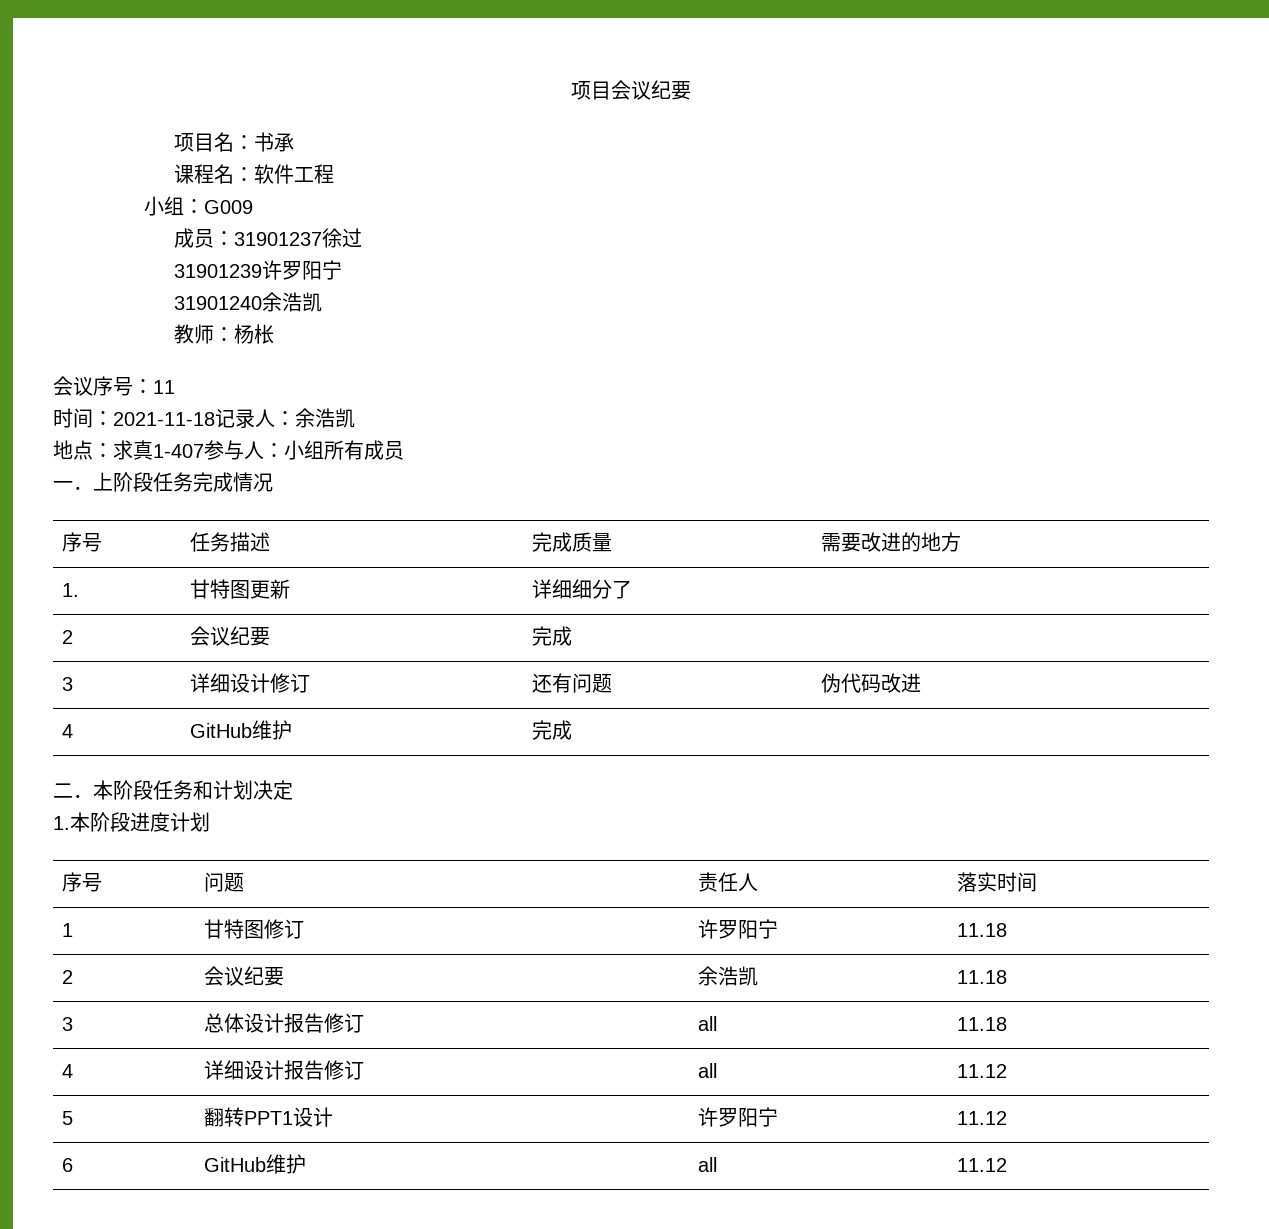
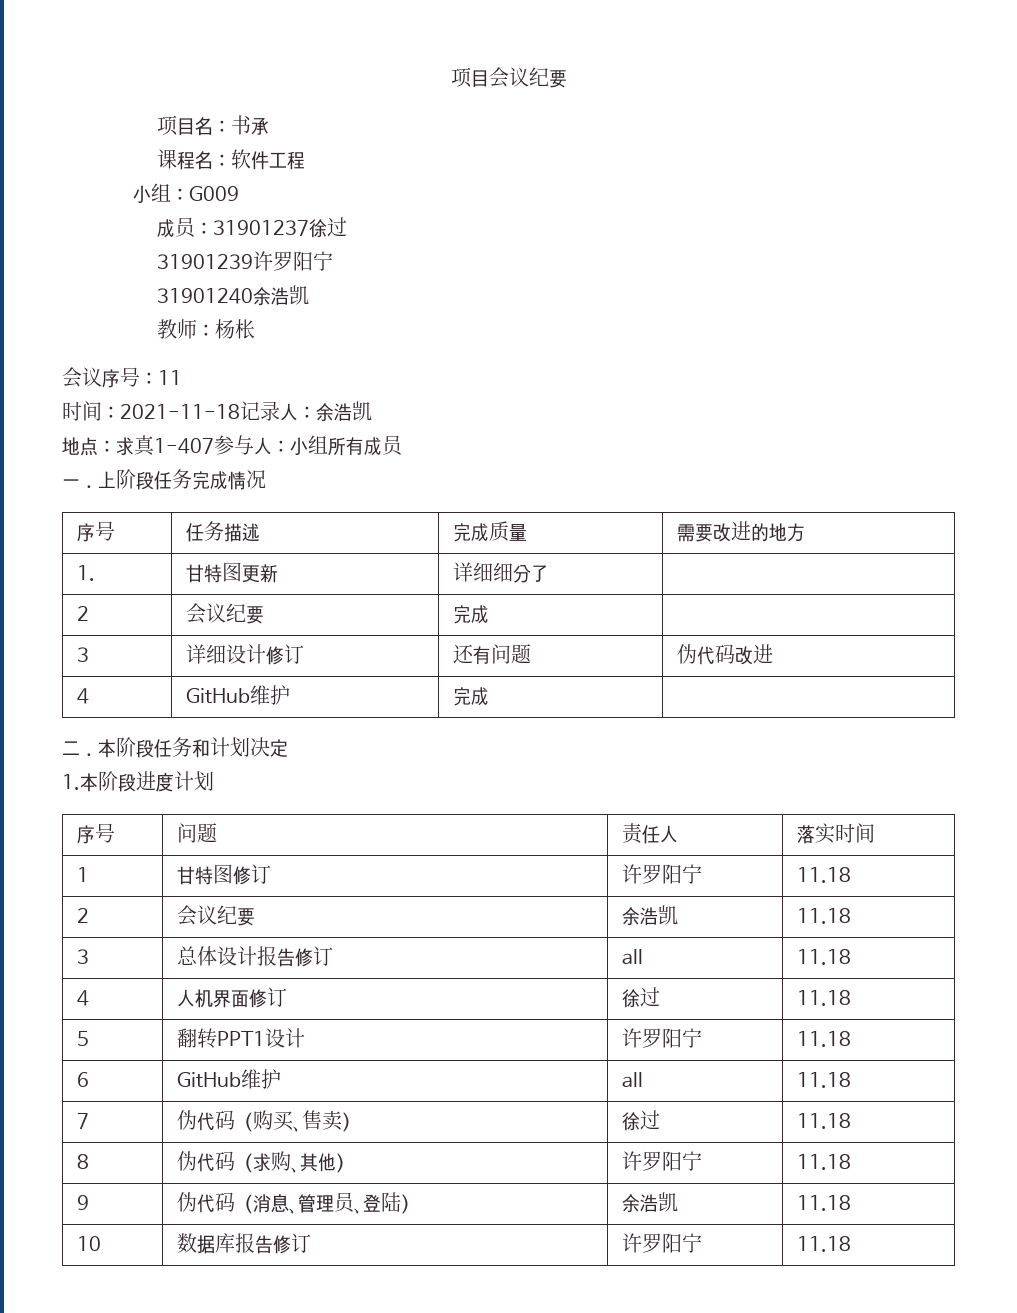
[203,1060,364,1080] [697,1063,717,1078] [956,1064,1007,1078] 详细设计报告修订 | all | 11.12 -> [176,987,287,1008] [621,987,660,1008] [796,990,851,1006] 人机界面修订 | 徐过 | 11.18
[956,1111,1007,1125] 11.12 -> [796,1031,851,1047] 11.18
[956,1158,1007,1172] 11.12 -> [796,1072,851,1088] [76,1113,89,1129] [176,1110,360,1132] [621,1110,660,1131] [796,1113,851,1129] [76,1154,89,1169] [176,1151,354,1173] [621,1151,702,1171] [796,1154,851,1170] [76,1195,89,1210] [176,1192,419,1214] [621,1192,678,1213] [796,1195,851,1211] [76,1236,101,1251] [176,1233,311,1254] [621,1233,702,1253] [796,1236,851,1252] 11.18 // 7 | 伪代码（购买、售卖） | 徐过 | 11.18 // 8 | 伪代码（求购、其他） | 许罗阳宁 | 11.18 // 9 | 伪代码（消息、管理员、登陆） | 余浩凯 | 11.18 // 10 | 数据库报告修订 | 许罗阳宁 | 11.18

